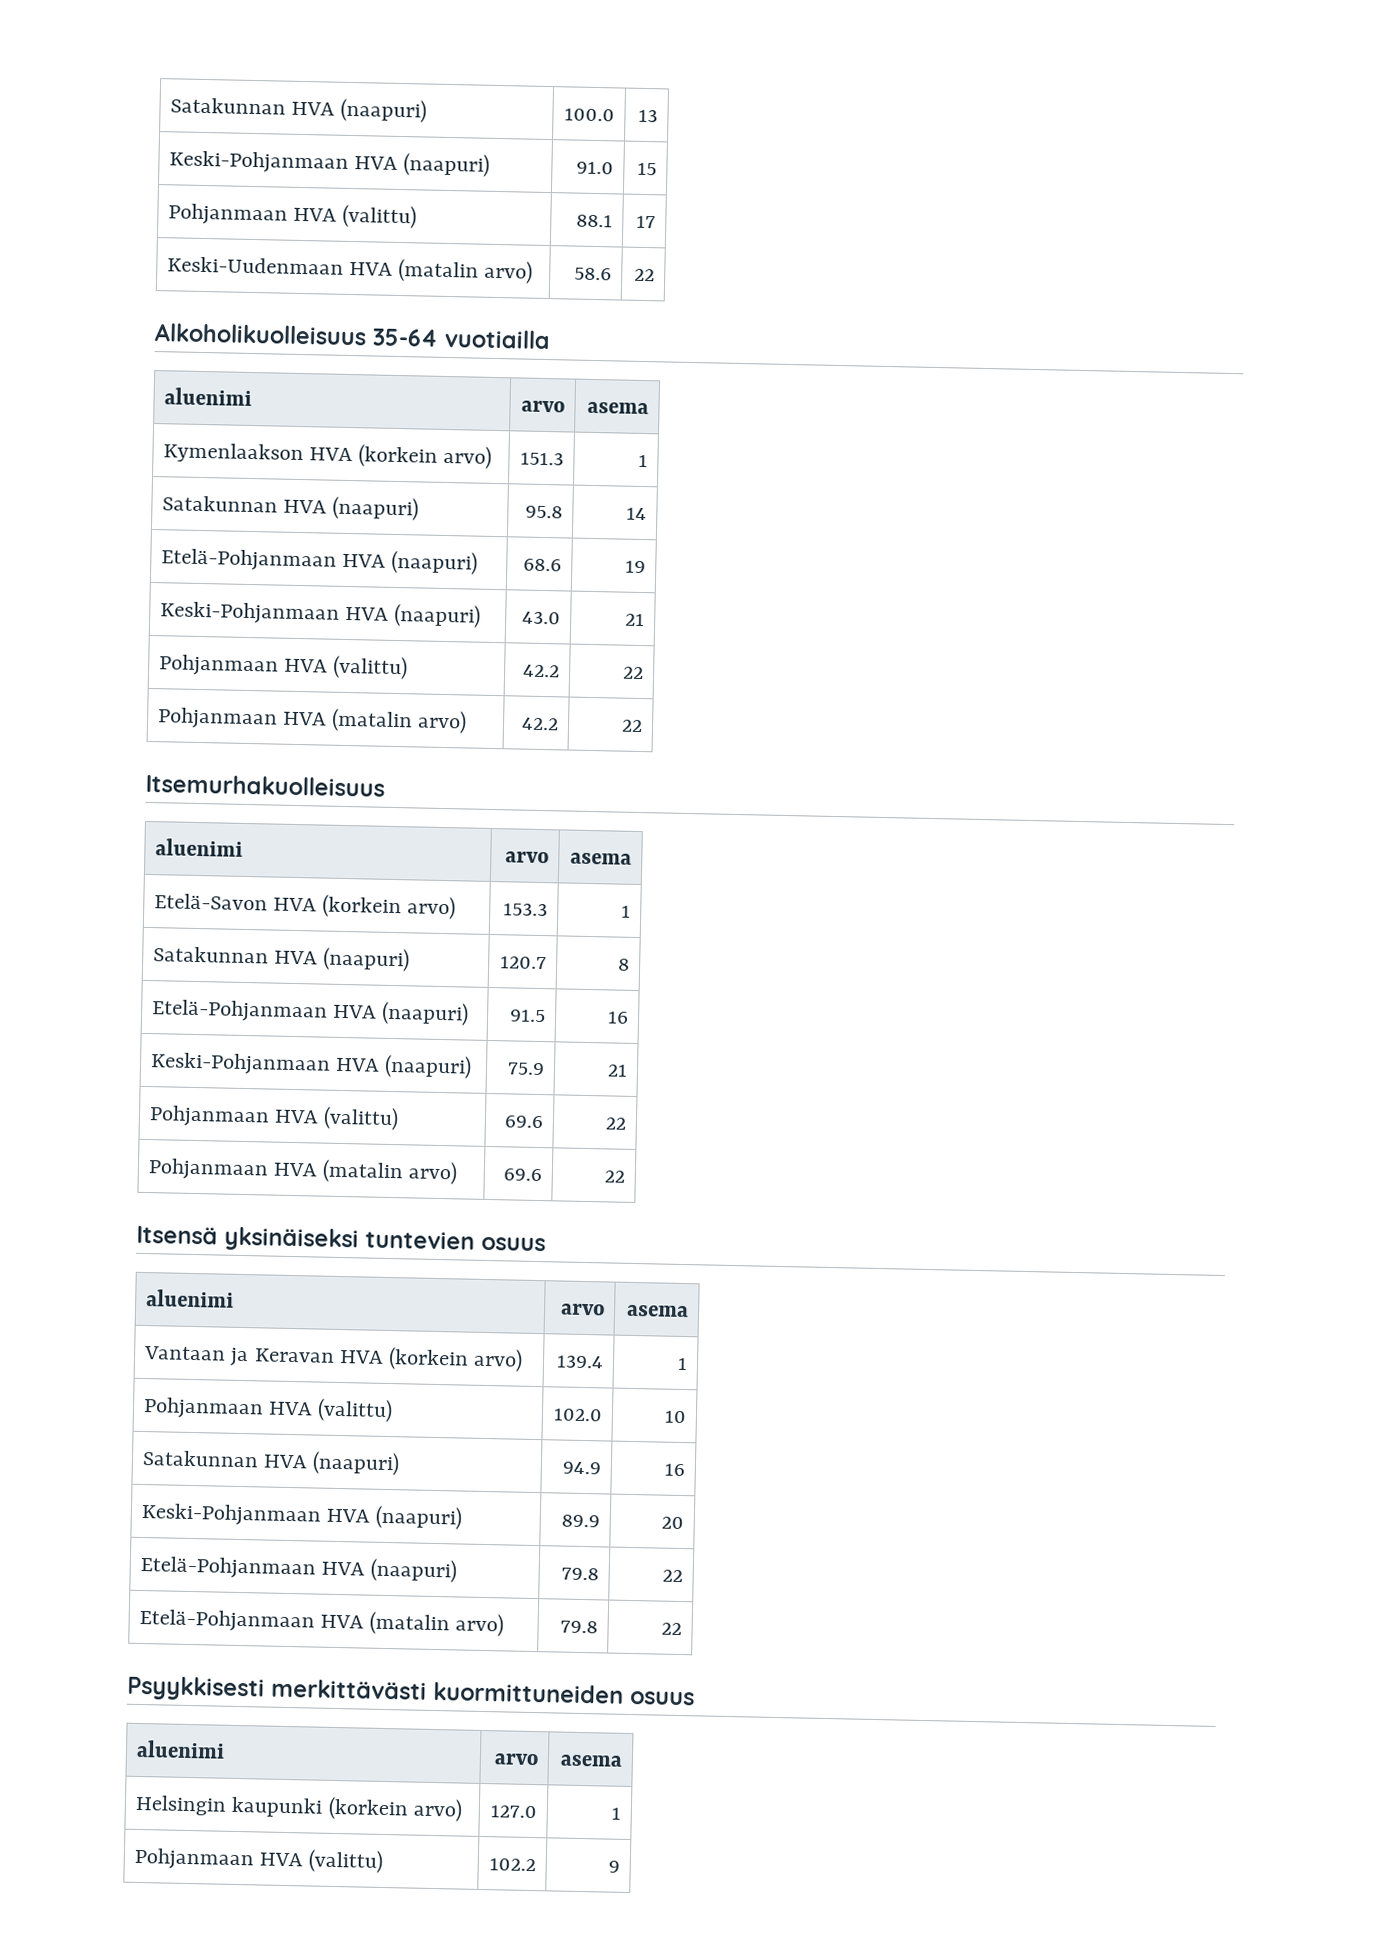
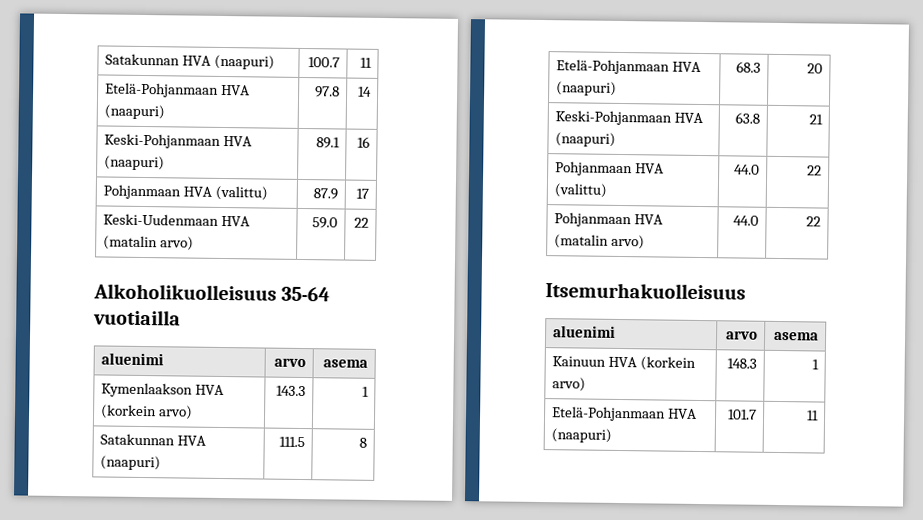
[169,97,427,123] [564,108,616,122] [638,108,659,123] [168,150,490,177] [576,161,615,175] [637,162,658,176] [167,203,417,229] [576,214,614,228] Satakunnan HVA (naapuri) | 100.0 | 13 // Keski-Pohjanmaan HVA (naapuri) | 91.0 | 15 // Pohjanmaan HVA (valittu) | 88.1 -> [105,53,275,70] [307,57,340,68] [359,57,372,68] [105,82,251,98] [104,104,166,120] [314,86,340,98] [357,86,372,97] [104,133,253,149] [104,155,166,171] [315,137,340,149] [356,136,370,148] [103,184,268,201] [312,188,338,200] Satakunnan HVA (naapuri) | 100.7 | 11 // Etelä-Pohjanmaan HVA (naapuri) | 97.8 | 14 // Keski-Pohjanmaan HVA (naapuri) | 89.1 | 16 // Pohjanmaan HVA (valittu) | 87.9
[574,267,613,281] 58.6 -> [311,217,338,229] 59.0
[520,451,565,466] [638,454,649,468] [161,495,419,521] [525,505,564,519] [626,507,648,521] [160,548,478,575] [523,558,563,572] [625,560,647,574] [159,601,481,628] [522,610,562,625] [625,613,646,627] [157,654,408,680] [523,664,561,678] [622,666,645,680] [156,707,468,734] [521,717,560,731] 151.3 | 1 // Satakunnan HVA (naapuri) | 95.8 | 14 // Etelä-Pohjanmaan HVA (naapuri) | 68.6 | 19 // Keski-Pohjanmaan HVA (naapuri) | 43.0 | 21 // Pohjanmaan HVA (valittu) | 42.2 | 22 // Pohjanmaan HVA (matalin arvo) | 42.2 -> [275,385,306,397] [361,386,369,397] [100,433,207,446] [100,455,162,471] [278,436,305,448] [358,437,367,448] [556,59,702,75] [556,81,618,96] [735,61,761,73] [806,63,823,74] [555,110,704,126] [555,132,617,147] [734,112,760,124] [808,114,823,125] [555,161,665,177] [554,183,608,198] [733,164,760,175] [806,165,822,176] [554,212,664,228] [554,234,646,250] [732,215,759,226] 143.3 | 1 // Satakunnan HVA (naapuri) | 111.5 | 8 // Etelä-Pohjanmaan HVA (naapuri) | 68.3 | 20 // Keski-Pohjanmaan HVA (naapuri) | 63.8 | 21 // Pohjanmaan HVA (valittu) | 44.0 | 22 // Pohjanmaan HVA (matalin arvo) | 44.0
[153,893,457,920] [503,902,549,917] [621,905,632,918] [152,946,410,972] [500,956,548,970] [618,958,631,971] [150,999,469,1026] [509,1009,547,1023] [607,1011,630,1024] [149,1052,472,1079] [507,1062,546,1076] [607,1064,629,1077] [148,1105,399,1131] [504,1115,545,1129] [605,1117,628,1130] [147,1158,459,1185] [503,1168,543,1182] [604,1170,626,1183] [136,1225,546,1253] [145,1289,234,1308] [560,1303,606,1316] [626,1304,690,1318] [142,1345,524,1372] [556,1354,605,1369] [677,1357,689,1371] [142,1396,393,1423] [553,1408,604,1422] [664,1410,688,1424] [141,1449,400,1476] [562,1461,602,1475] [664,1463,686,1477] [140,1502,463,1530] [561,1514,601,1528] [661,1516,685,1530] [139,1555,457,1583] [561,1567,600,1581] [662,1569,684,1583] [138,1608,505,1637] [560,1620,599,1634] [661,1622,683,1636] [127,1675,695,1706] [135,1739,225,1759] [494,1753,540,1766] [560,1754,623,1767] [134,1794,464,1822] [490,1805,538,1819] [611,1807,622,1820] [133,1847,383,1873] [489,1858,537,1872] [608,1860,621,1873] Etelä-Savon HVA (korkein arvo) | 153.3 | 1 // Satakunnan HVA (naapuri) | 120.7 | 8 // Etelä-Pohjanmaan HVA (naapuri) | 91.5 | 16 // Keski-Pohjanmaan HVA (naapuri) | 75.9 | 21 // Pohjanmaan HVA (valittu) | 69.6 | 22 // Pohjanmaan HVA (matalin arvo) | 69.6 | 22 // Itsensä yksinäiseksi tuntevien osuus // aluenimi | arvo | asema // Vantaan ja Keravan HVA (korkein arvo) | 139.4 | 1 // Pohjanmaan HVA (valittu) | 102.0 | 10 // Satakunnan HVA (naapuri) | 94.9 | 16 // Keski-Pohjanmaan HVA (naapuri) | 89.9 | 20 // Etelä-Pohjanmaan HVA (naapuri) | 79.8 | 22 // Etelä-Pohjanmaan HVA (matalin arvo) | 79.8 | 22 // Psyykkisesti merkittävästi kuormittuneiden osuus // aluenimi | arvo | asema // Helsingin kaupunki (korkein arvo) | 127.0 | 1 // Pohjanmaan HVA (valittu) | 102.2 | 9 -> [552,356,696,371] [552,377,587,392] [726,358,757,369] [811,359,819,370] [551,406,698,422] [551,428,613,443] [727,409,757,420] [806,410,819,421] Kainuun HVA (korkein arvo) | 148.3 | 1 // Etelä-Pohjanmaan HVA (naapuri) | 101.7 | 11

